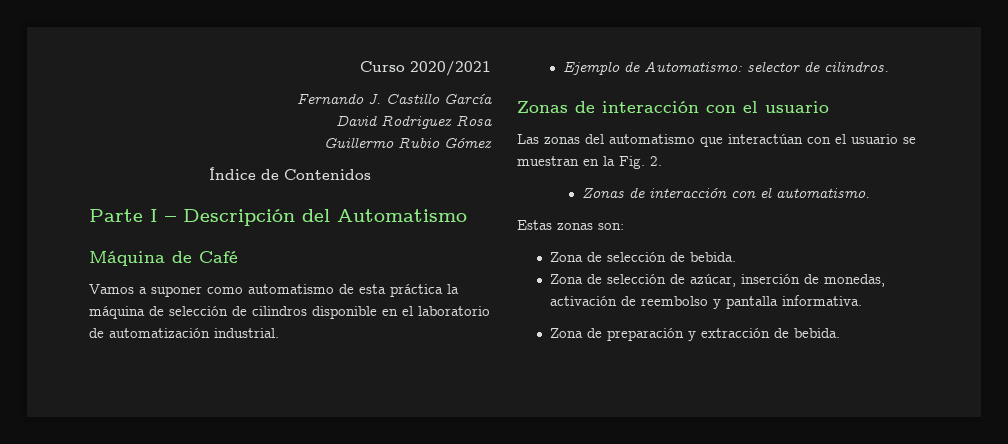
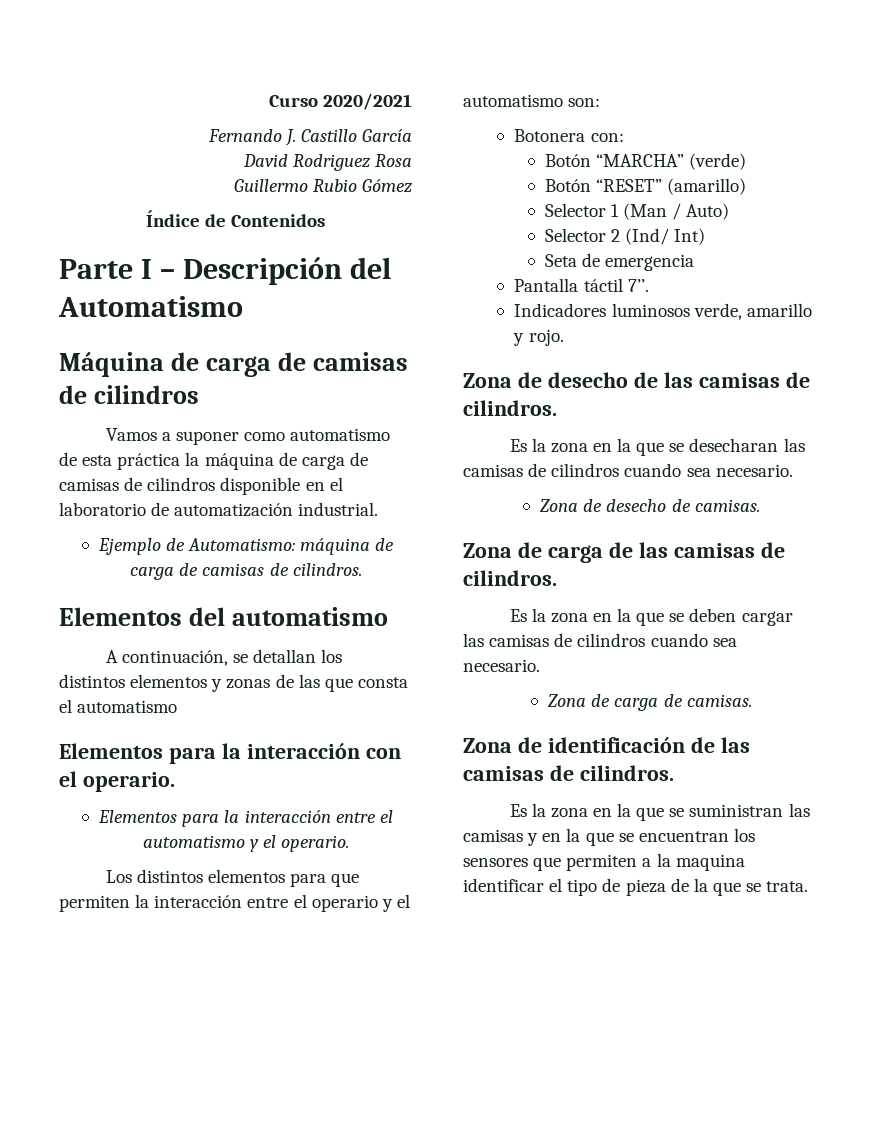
[199,251,238,263] Café -> [205,352,408,377] [59,385,199,404] carga de camisas de cilindros
[169,306,228,316] selección -> [301,452,368,470] [59,478,119,491] carga de camisas
[746,61,889,72] [517,101,829,113] [517,134,916,147] [517,156,662,169] [581,187,870,198] [517,220,624,230] [550,252,737,262] [550,274,886,287] [550,295,863,309] [550,328,841,341] selector de cilindros. // Zonas de interacción con el usuario // Las zonas del automatismo que interactúan con el usuario se muestran en la Fig. 2. // Zonas de interacción con el automatismo. // Estas zonas son: // Zona de selección de bebida. // Zona de selección de azúcar, inserción de monedas, activación de reembolso y pantalla informativa. // Zona de preparación y extracción de bebida. -> [300,538,395,555] [130,563,362,580] [59,607,388,626] [105,649,343,666] [59,674,408,692] [59,699,178,713] [59,743,401,764] [59,771,175,792] [98,810,393,827] [142,835,350,852] [105,869,360,887] [59,894,410,912] [463,94,601,107] [514,129,624,142] [544,153,747,170] [544,178,747,195] [544,203,730,220] [544,228,706,245] [544,253,695,271] [514,278,649,292] [514,303,812,320] [513,329,564,346] [463,372,810,388] [463,400,557,416] [509,438,805,456] [463,463,793,477] [540,499,760,512] [463,542,785,563] [463,570,557,586] [509,608,793,626] [463,633,737,647] [463,659,540,672] [548,694,752,711] [463,737,750,753] [463,765,674,781] [509,803,810,821] [463,828,755,846] [463,853,745,871] [463,878,809,896] máquina de carga de camisas de cilindros. // Elementos del automatismo // A continuación, se detallan los distintos elementos y zonas de las que consta el automatismo // Elementos para la interacción con el operario. // Elementos para la interacción entre el automatismo y el operario. // Los distintos elementos para que permiten la interacción entre el operario y el automatismo son: // Botonera con: // Botón “MARCHA” (verde) // Botón “RESET” (amarillo) // Selector 1 (Man / Auto) // Selector 2 (Ind/ Int) // Seta de emergencia // Pantalla táctil 7’’. // Indicadores luminosos verde, amarillo y rojo. // Zona de desecho de las camisas de cilindros. // Es la zona en la que se desecharan las camisas de cilindros cuando sea necesario. // Zona de desecho de camisas. // Zona de carga de las camisas de cilindros. // Es la zona en la que se deben cargar las camisas de cilindros cuando sea necesario. // Zona de carga de camisas. // Zona de identificación de las camisas de cilindros. // Es la zona en la que se suministran las camisas y en la que se encuentran los sensores que permiten a la maquina identificar el tipo de pieza de la que se trata.

